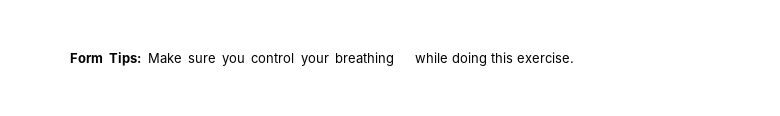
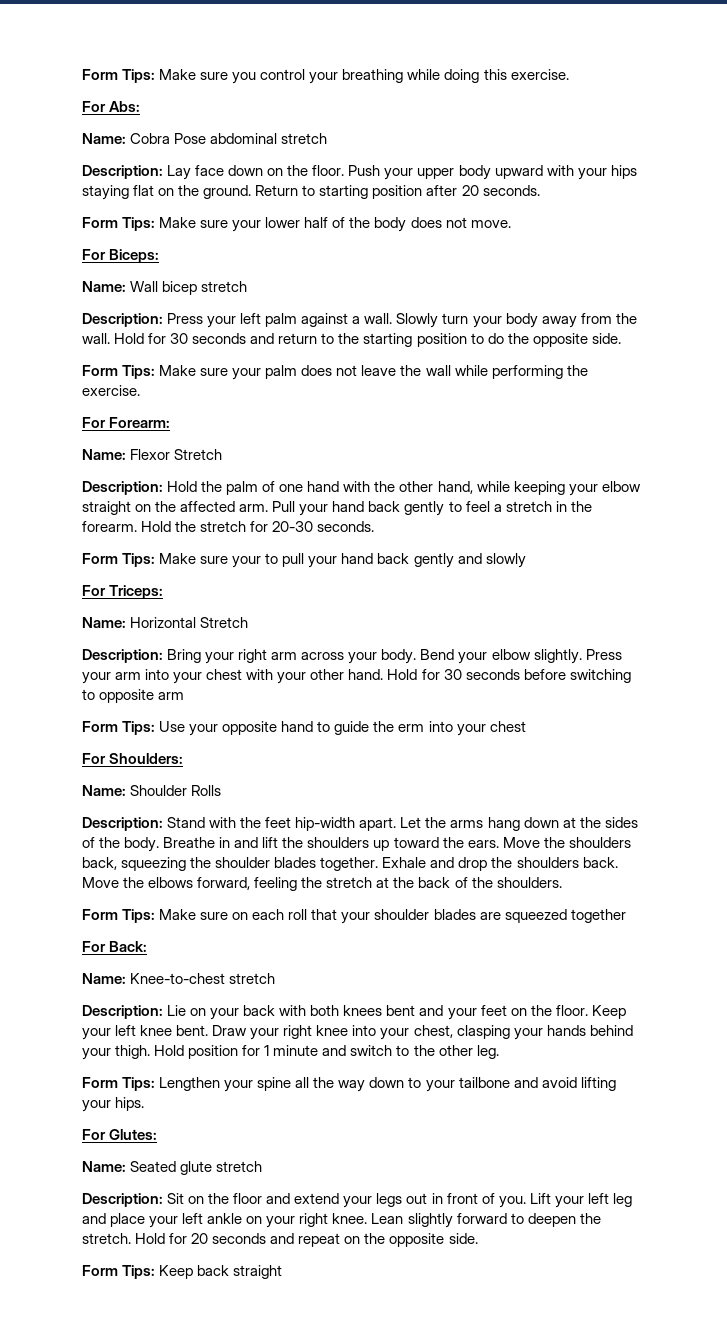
(574, 57) none -> [82,101,141,112] [82,133,328,144] [82,165,637,180] [82,185,540,200] [82,217,511,232] [82,249,160,263] [82,281,248,295] [82,313,637,328] [82,333,621,347] [82,365,588,380] [82,385,140,396] [82,417,171,428] [82,449,223,460] [82,481,641,496] [82,501,592,516] [82,521,375,532] [82,553,526,568] [82,585,164,599] [82,617,249,628] [82,649,622,664] [82,669,631,684] [82,689,185,703] [82,721,526,736] [82,753,184,764] [82,785,222,796] [82,817,638,831] [82,837,631,852] [82,857,618,871] [82,877,562,891] [82,909,626,924] [82,941,148,952] [82,973,276,984] [82,1005,626,1020] [82,1025,633,1040] [82,1045,499,1060] [82,1077,616,1092] [82,1097,145,1112] [82,1129,158,1140] [82,1161,263,1175] [82,1193,632,1208] [82,1213,601,1228] [82,1233,478,1247] [82,1265,283,1279] // For Abs: // Name: Cobra Pose abdominal stretch // Description: Lay face down on the floor. Push your upper body upward with your hips staying flat on the ground. Return to starting position after 20 seconds. // Form Tips: Make sure your lower half of the body does not move. // For Biceps: // Name: Wall bicep stretch // Description: Press your left palm against a wall. Slowly turn your body away from the wall. Hold for 30 seconds and return to the starting position to do the opposite side. // Form Tips: Make sure your palm does not leave the wall while performing the exercise. // For Forearm: // Name: Flexor Stretch // Description: Hold the palm of one hand with the other hand, while keeping your elbow straight on the affected arm. Pull your hand back gently to feel a stretch in the forearm. Hold the stretch for 20-30 seconds. // Form Tips: Make sure your to pull your hand back gently and slowly // For Triceps: // Name: Horizontal Stretch // Description: Bring your right arm across your body. Bend your elbow slightly. Press your arm into your chest with your other hand. Hold for 30 seconds before switching to opposite arm // Form Tips: Use your opposite hand to guide the erm into your chest // For Shoulders: // Name: Shoulder Rolls // Description: Stand with the feet hip-width apart. Let the arms hang down at the sides of the body. Breathe in and lift the shoulders up toward the ears. Move the shoulders back, squeezing the shoulder blades together. Exhale and drop the shoulders back. Move the elbows forward, feeling the stretch at the back of the shoulders. // Form Tips: Make sure on each roll that your shoulder blades are squeezed together // For Back: // Name: Knee-to-chest stretch // Description: Lie on your back with both knees bent and your feet on the floor. Keep your left knee bent. Draw your right knee into your chest, clasping your hands behind your thigh. Hold position for 1 minute and switch to the other leg. // Form Tips: Lengthen your spine all the way down to your tailbone and avoid lifting your hips. // For Glutes: // Name: Seated glute stretch // Description: Sit on the floor and extend your legs out in front of you. Lift your left leg and place your left ankle on your right knee. Lean slightly forward to deepen the stretch. Hold for 20 seconds and repeat on the opposite side. // Form Tips: Keep back straight

